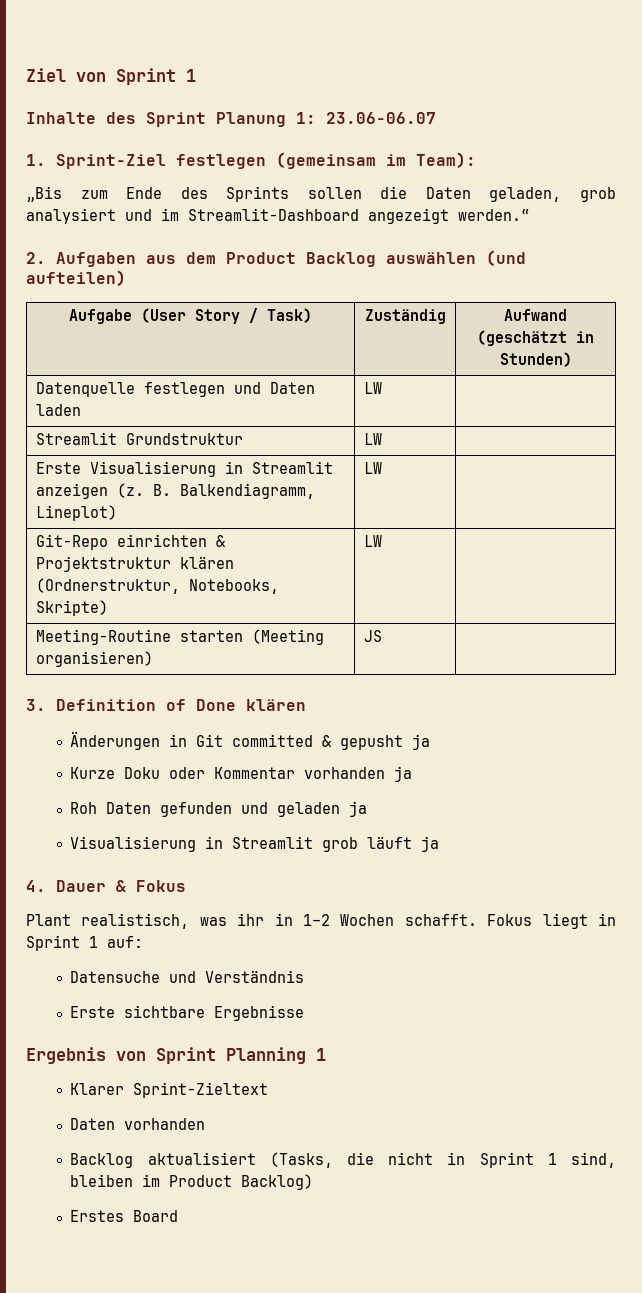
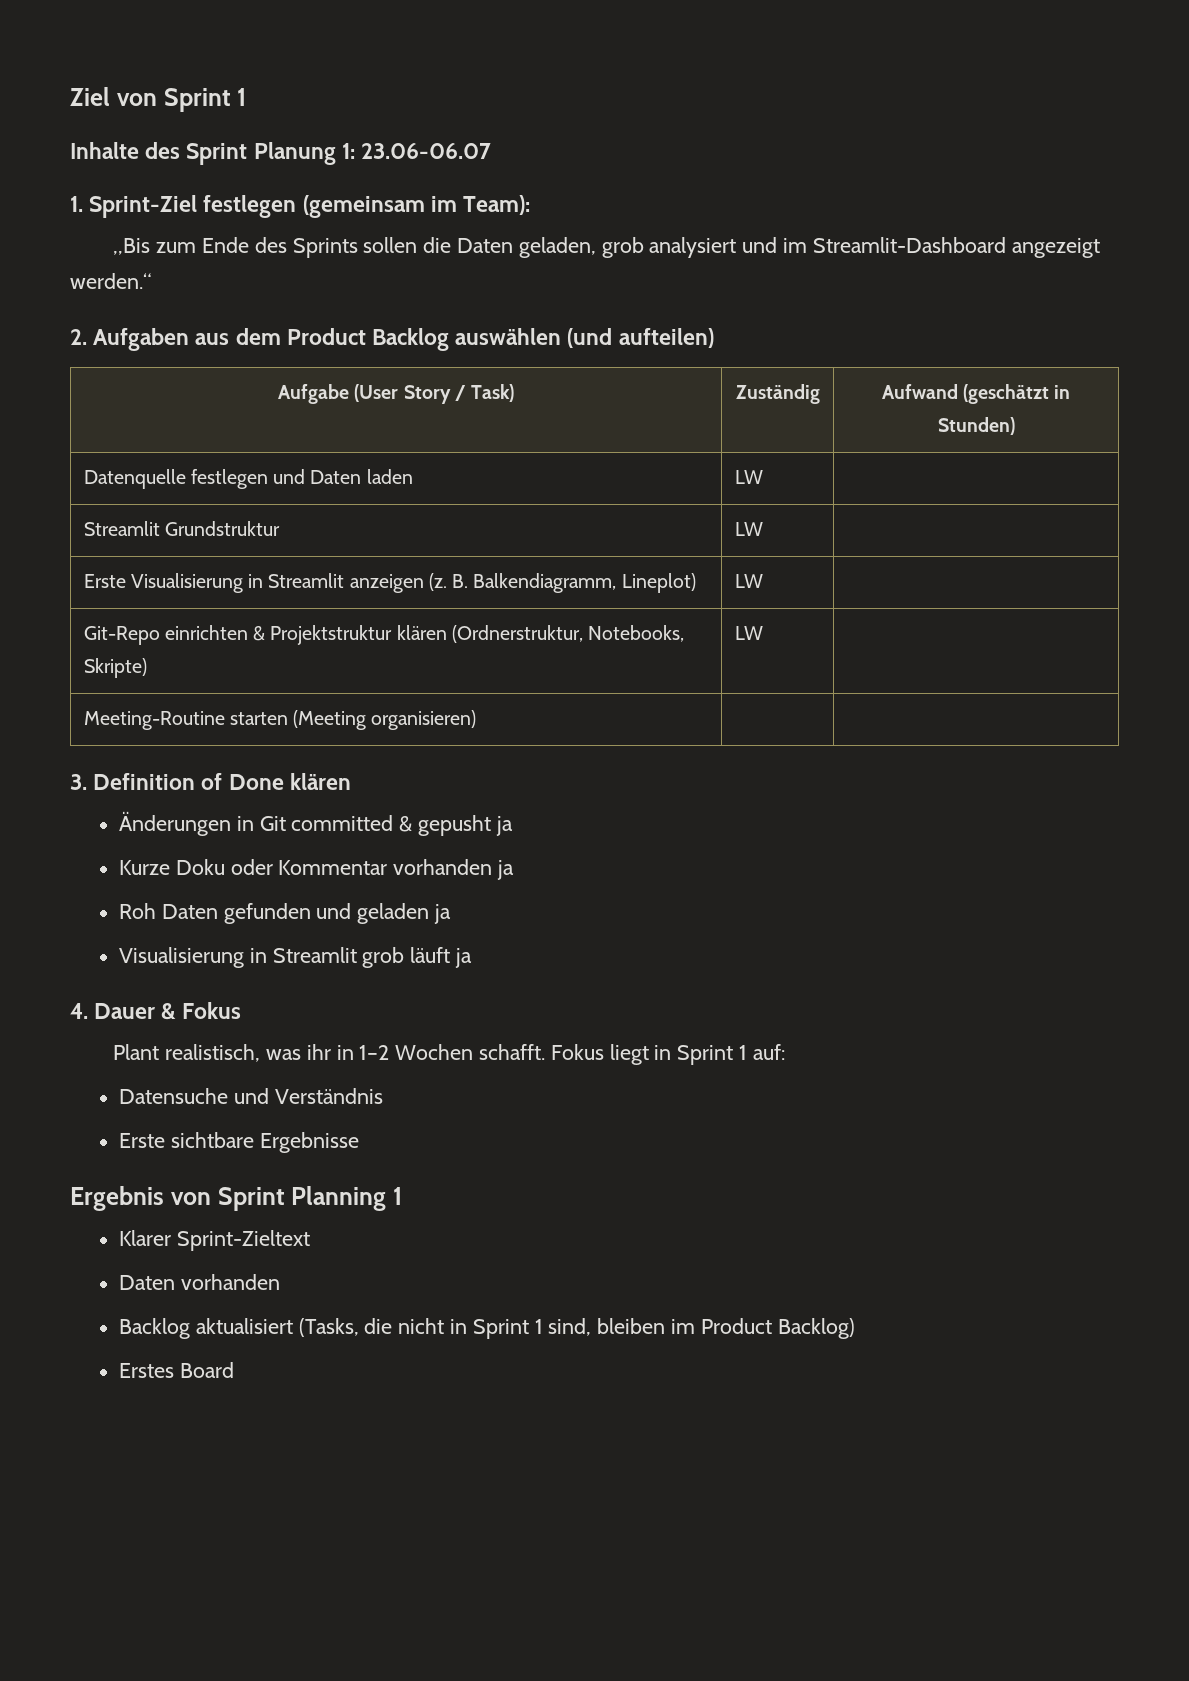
[363,630,382,642] JS -> (477, 720) none

